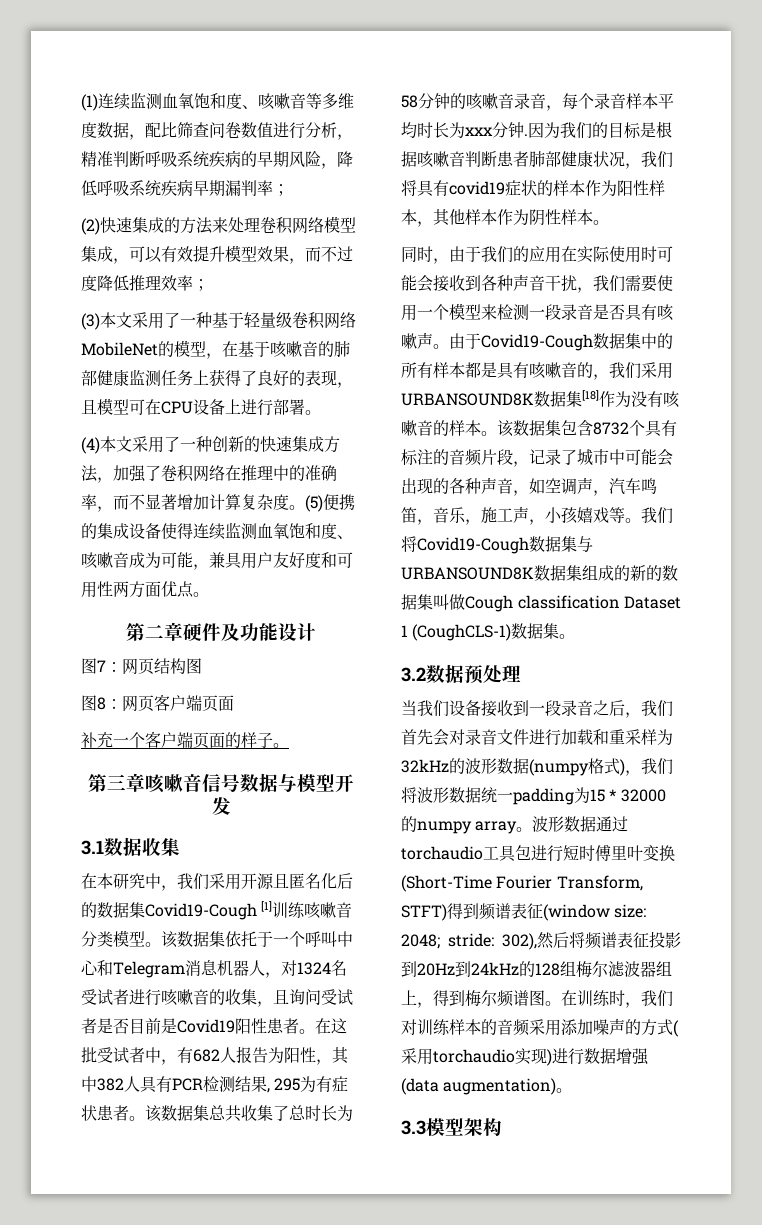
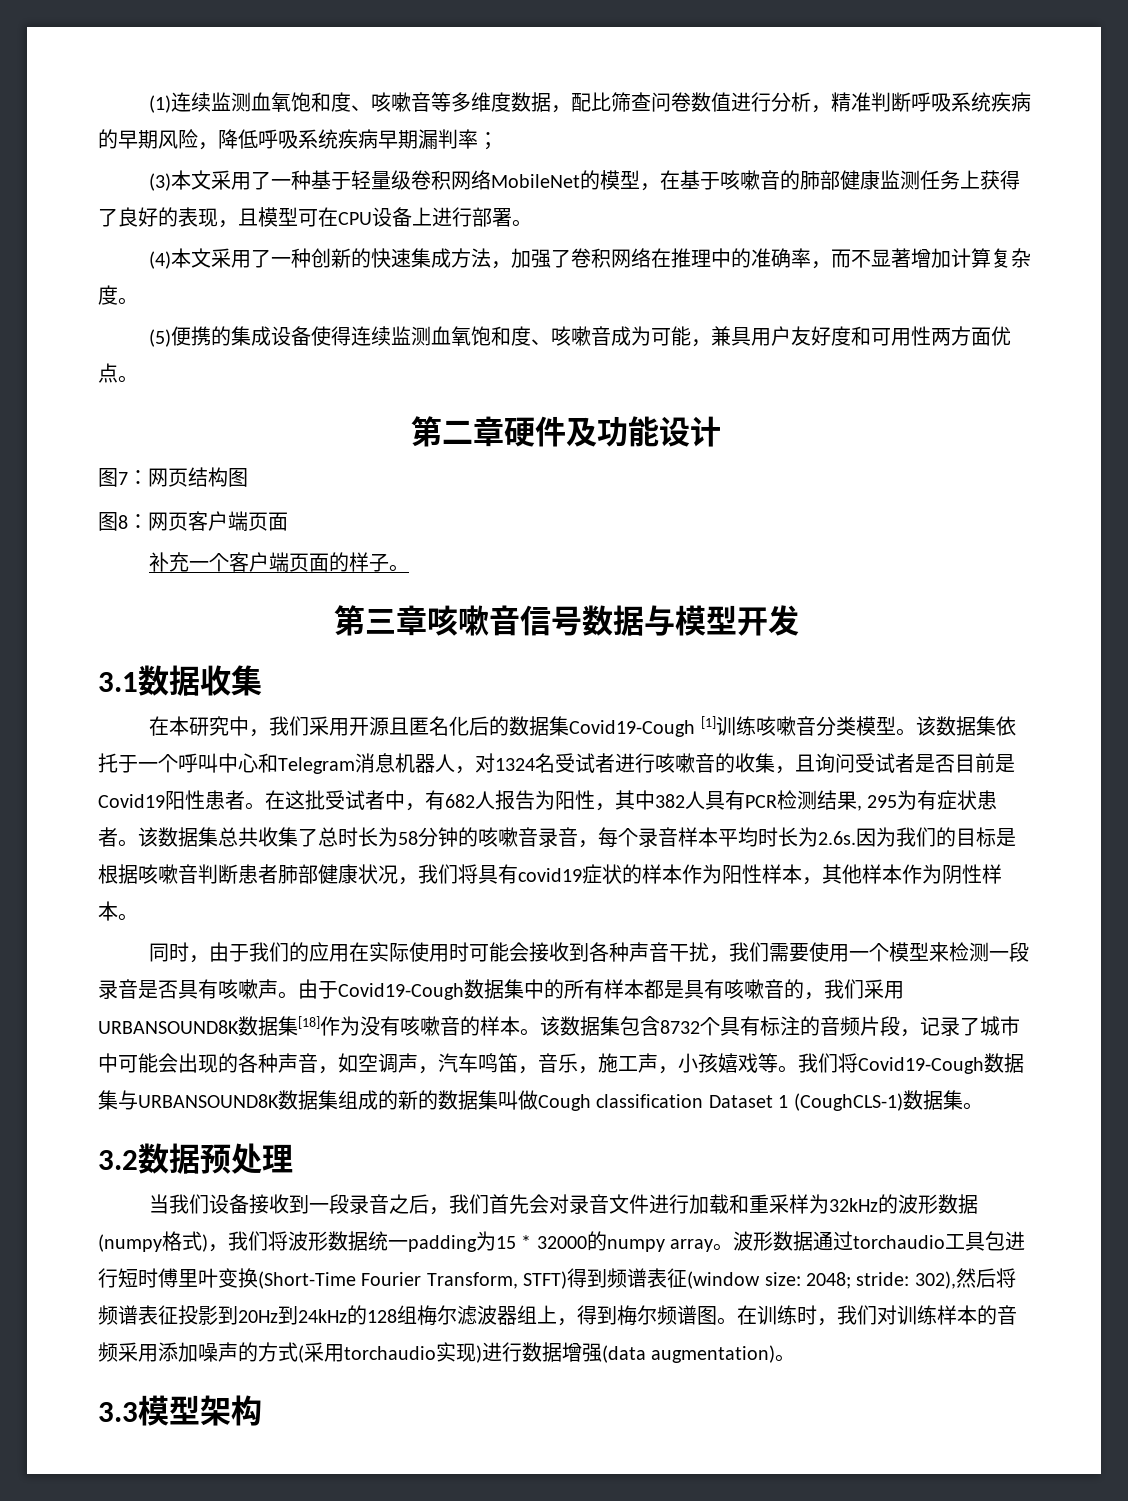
[81,216,356,235] [81,245,353,264] [81,275,209,291] // (2)快速集成的方法来处理卷积网络模型集成，可以有效提升模型效果，而不过度降低推理效率； -> (498, 141) none
(305, 507) none -> (138, 301) //
[465,122,528,138] xxx分钟. -> [818,831,856,845] 2.6s.

